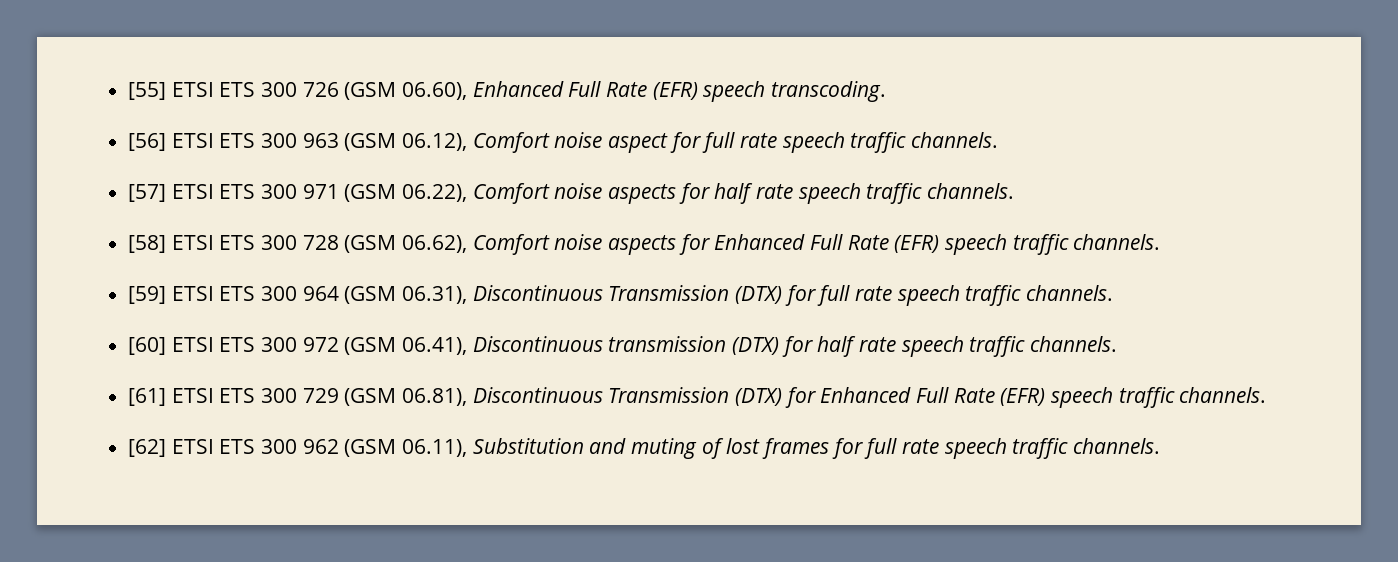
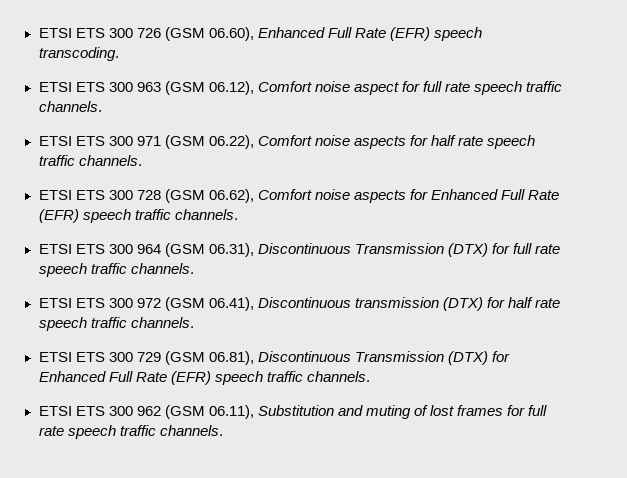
[128,82,167,100] [55] -> (38, 33) none
[128,133,167,151] [56] -> (119, 54) none
[128,184,167,202] [57] -> (102, 106) none
[128,235,167,253] [58] -> (142, 160) none
[128,286,167,304] [59] -> (238, 214) none
[128,337,167,355] [60] -> (194, 268) none
[128,388,167,406] [61] -> (194, 322) none
[128,439,167,457] [62] -> (370, 376) none

